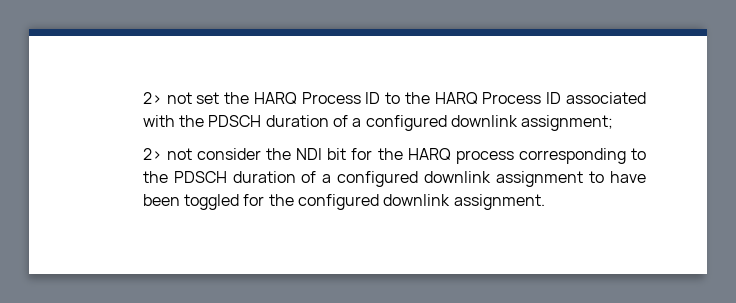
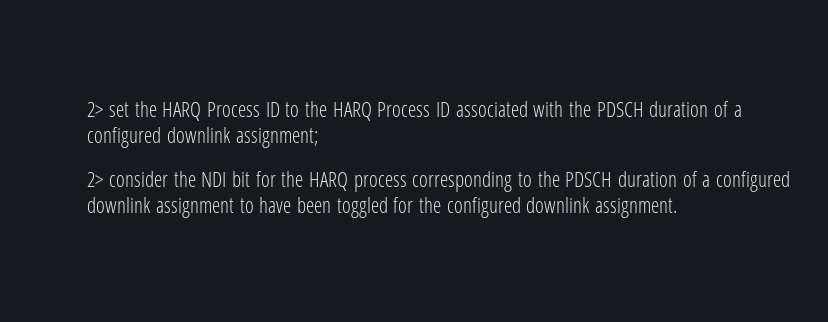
[142,92,192,104] 2> not -> [87,102,104,117] 2>
[166,148,192,160] not -> (104, 179) none

